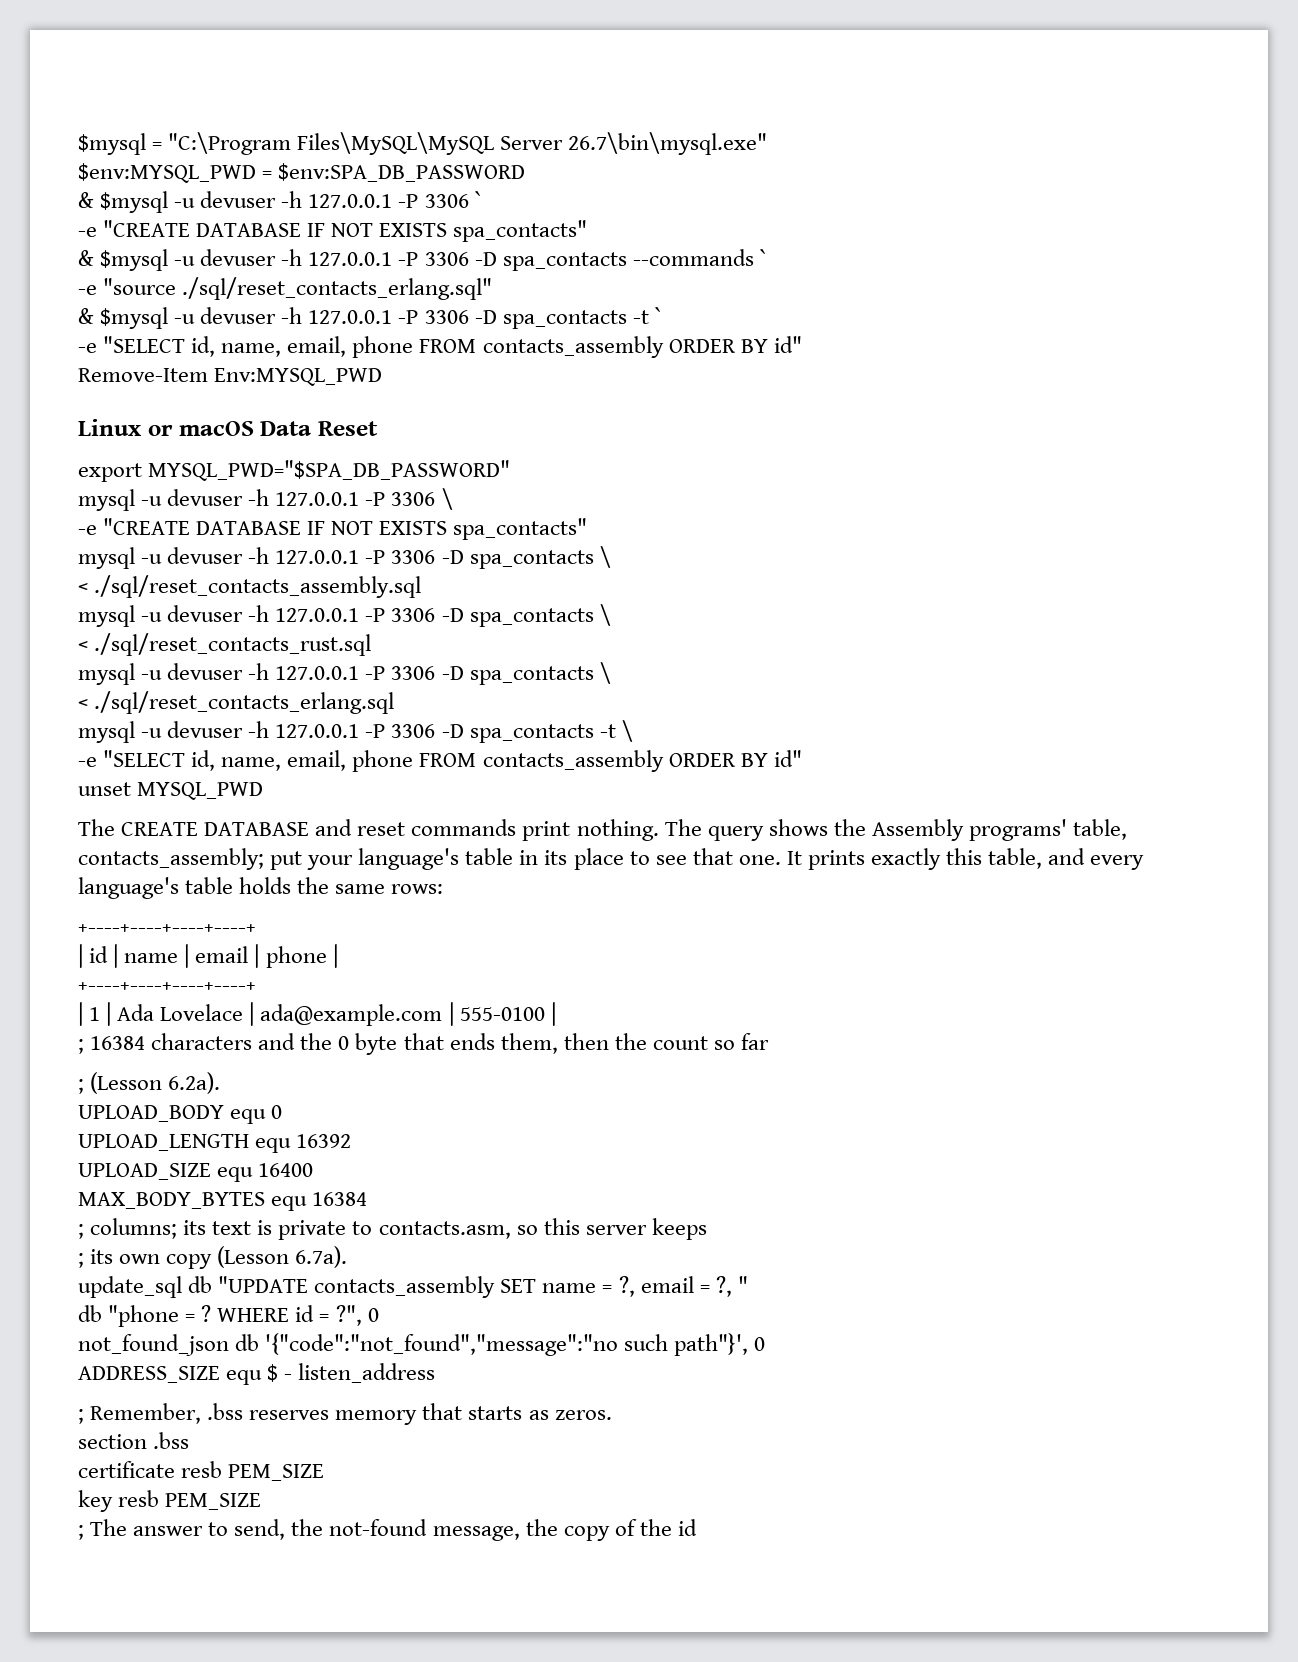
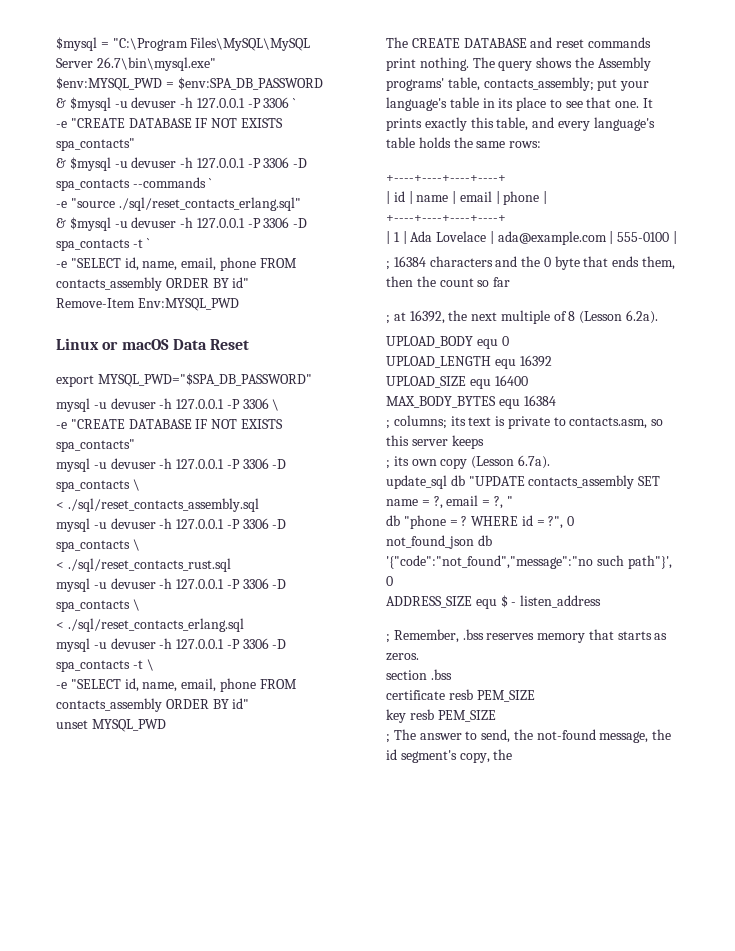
(84, 1086) none -> [393,310,576,324] at 16392, the next multiple of 8
[563,1519,697,1541] copy of the id -> [386,749,513,763] id segment's copy, the

